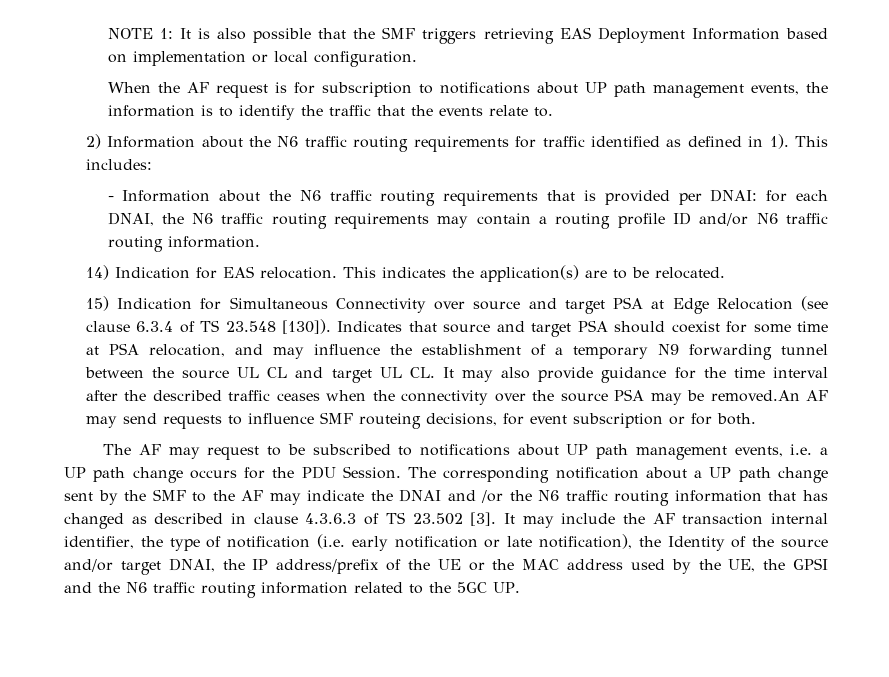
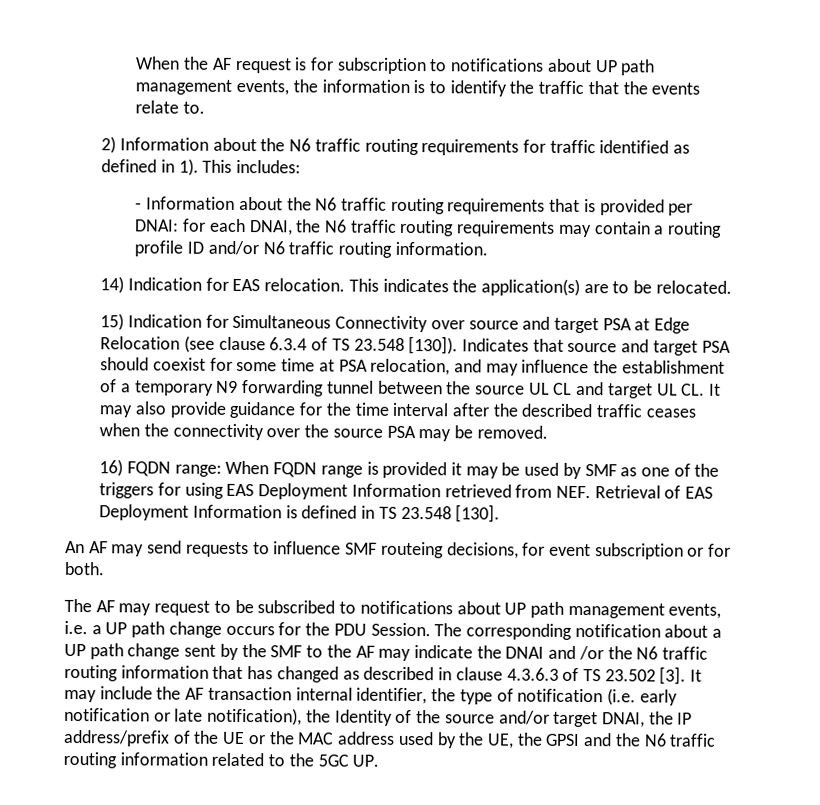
[107,27,829,44] [107,51,417,67] NOTE 1: It is also possible that the SMF triggers retrieving EAS Deployment Information based on implementation or local configuration. // -> (135, 63) none
[710,390,800,402] removed.An -> [476,425,548,439] [99,459,720,480] [99,482,714,500] [99,504,501,523] [65,540,85,554] removed. // 16) FQDN range: When FQDN range is provided it may be used by SMF as one of the triggers for using EAS Deployment Information retrieved from NEF. Retrieval of EAS Deployment Information is defined in TS 23.548 [130]. // An

